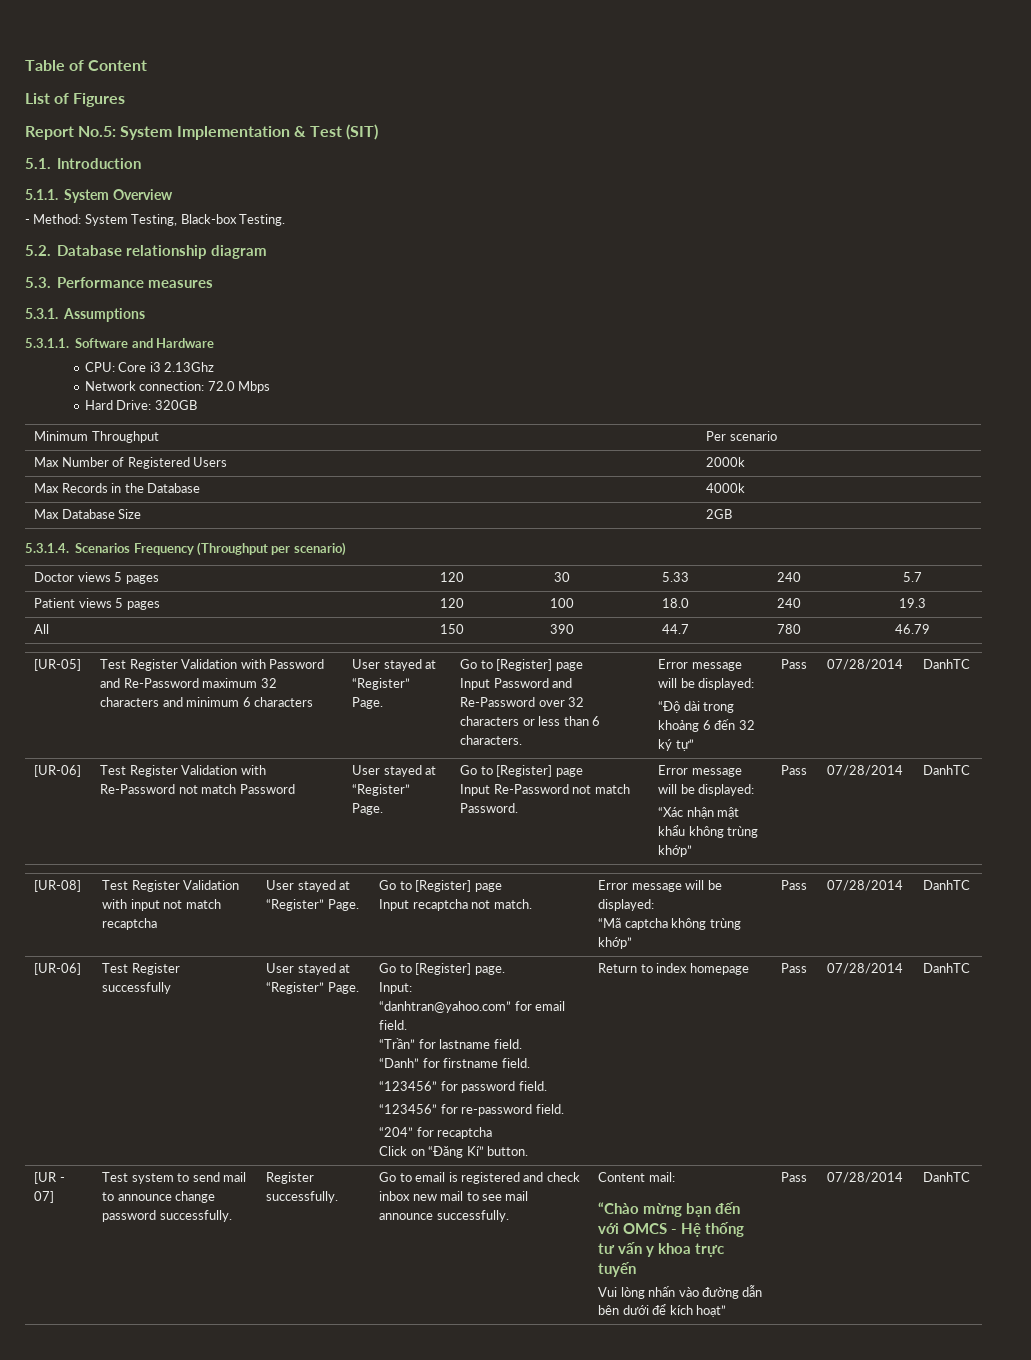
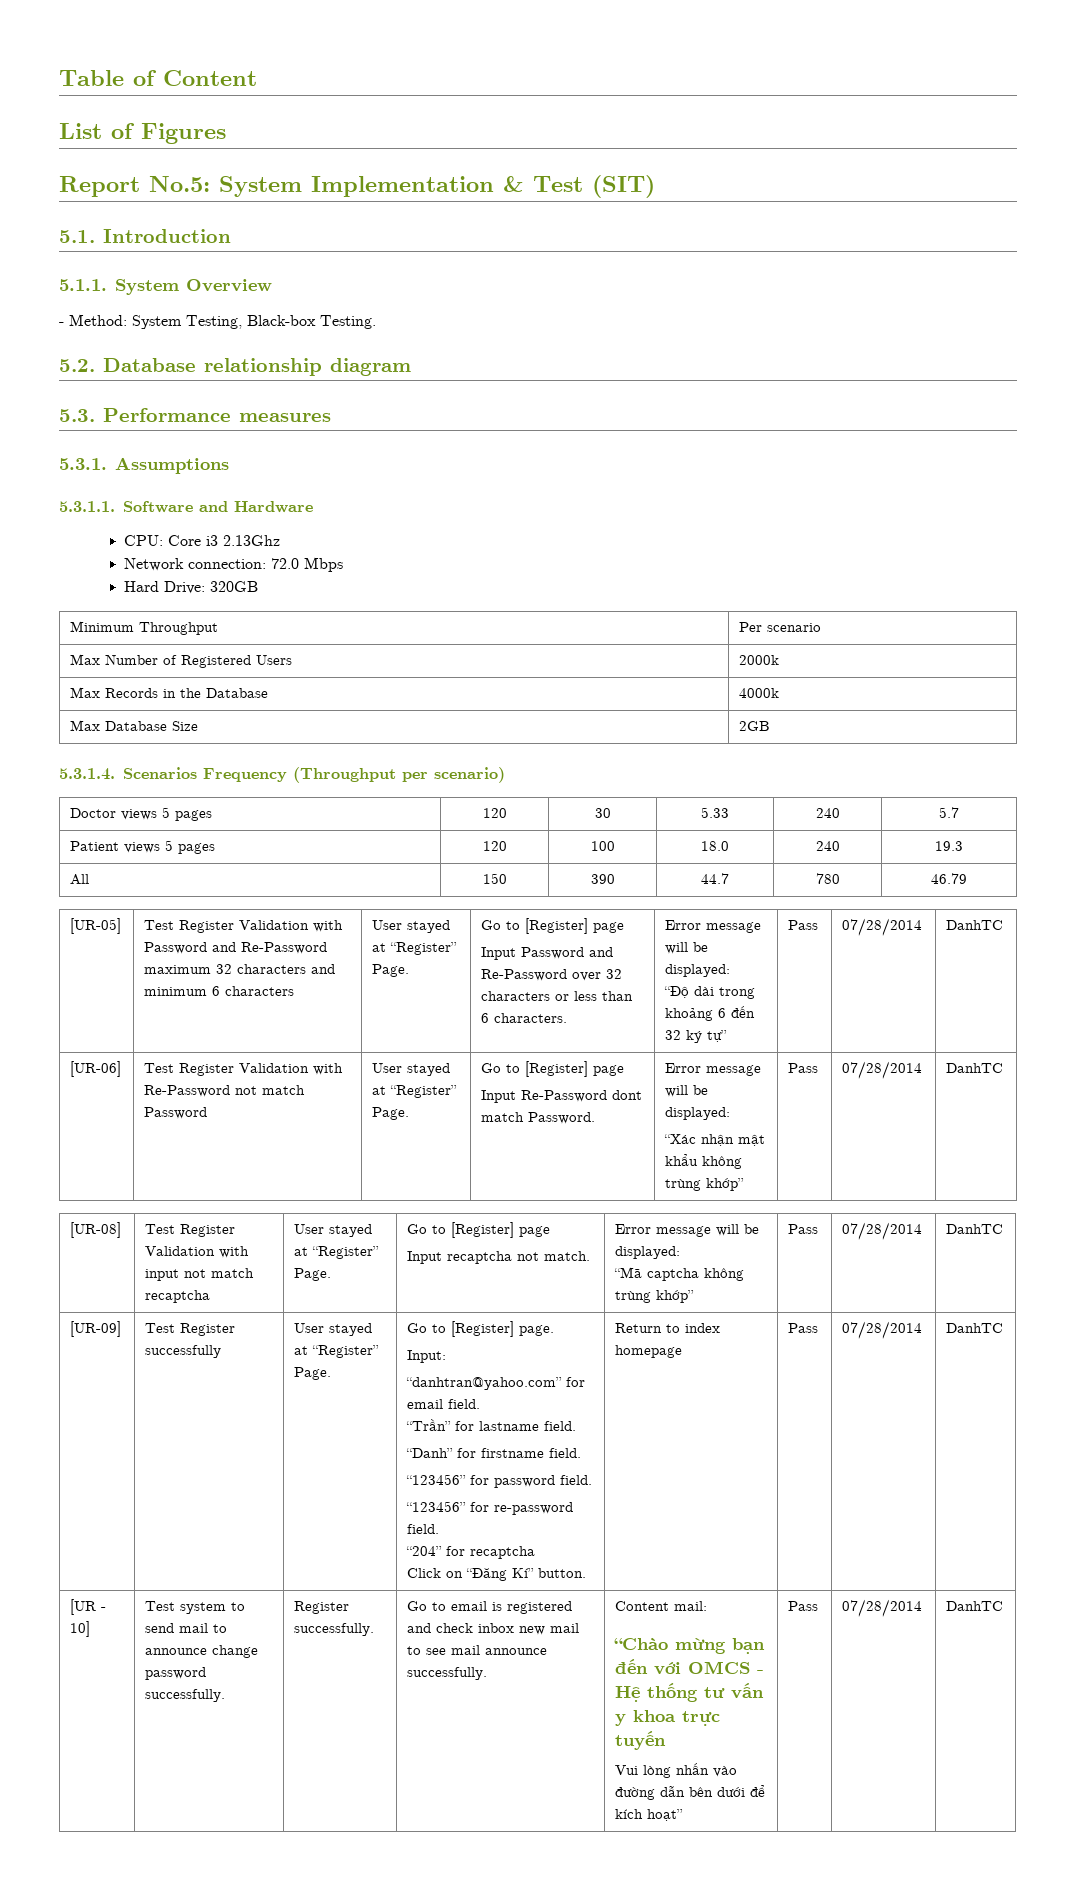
[572,785,592,794] not -> [612,1090,643,1100] dont
[34,963,82,975] [UR-06] -> [70,1321,122,1337] [UR-09]
[34,1191,55,1203] 07] -> [70,1621,91,1637] 10]

